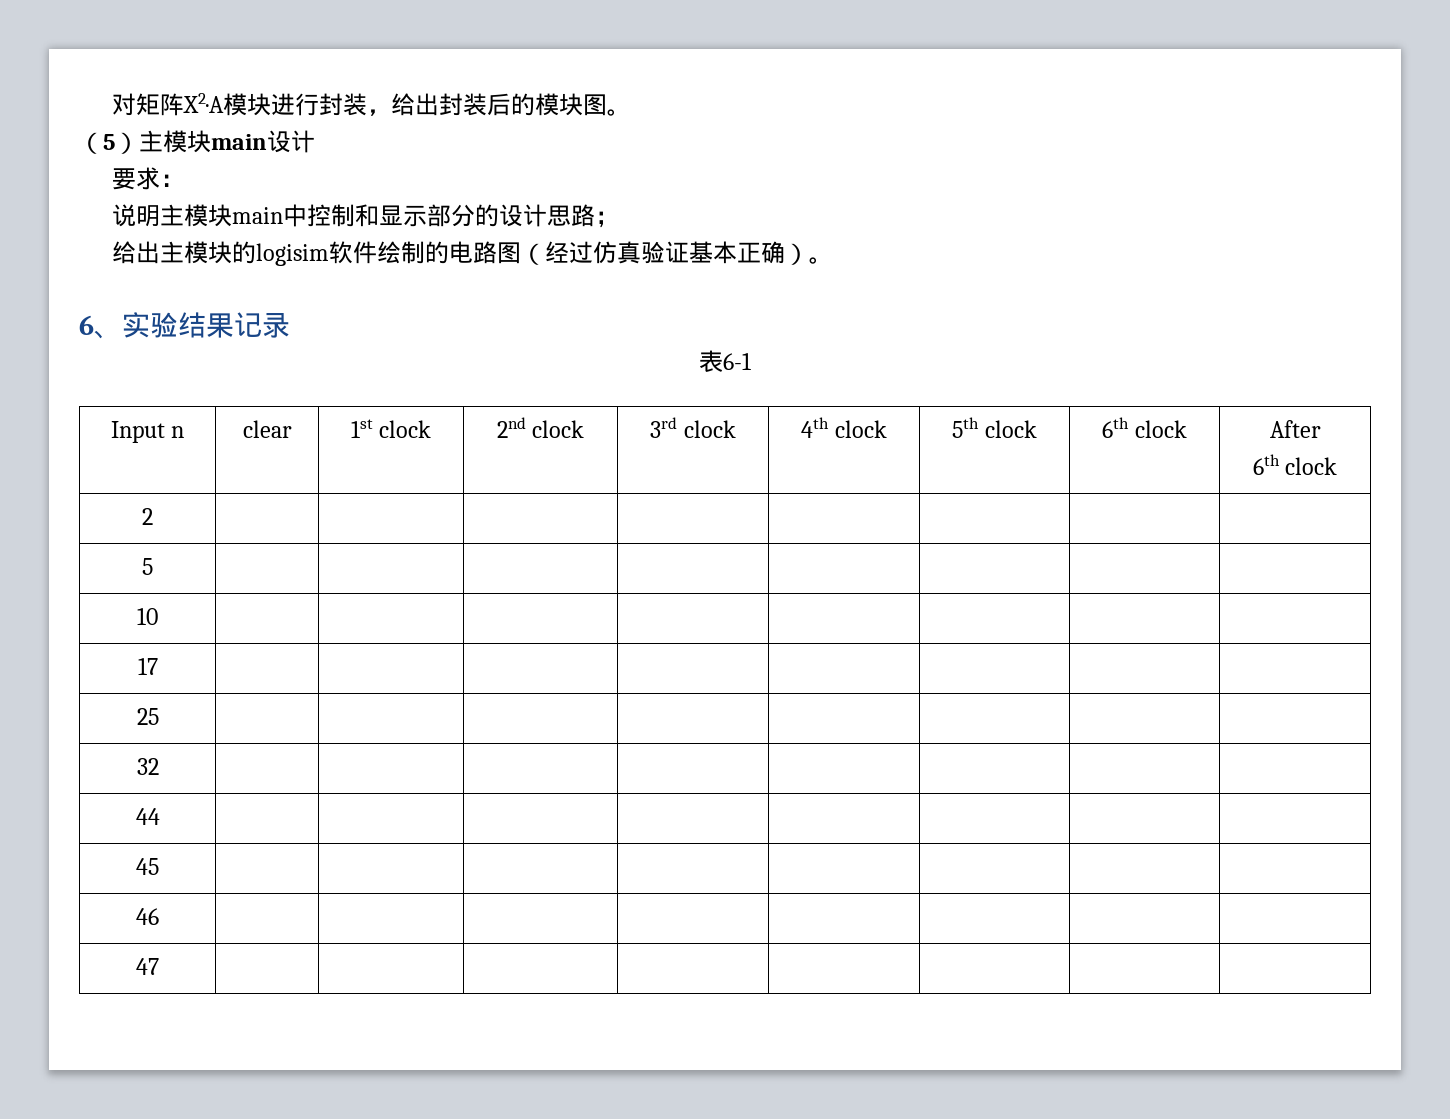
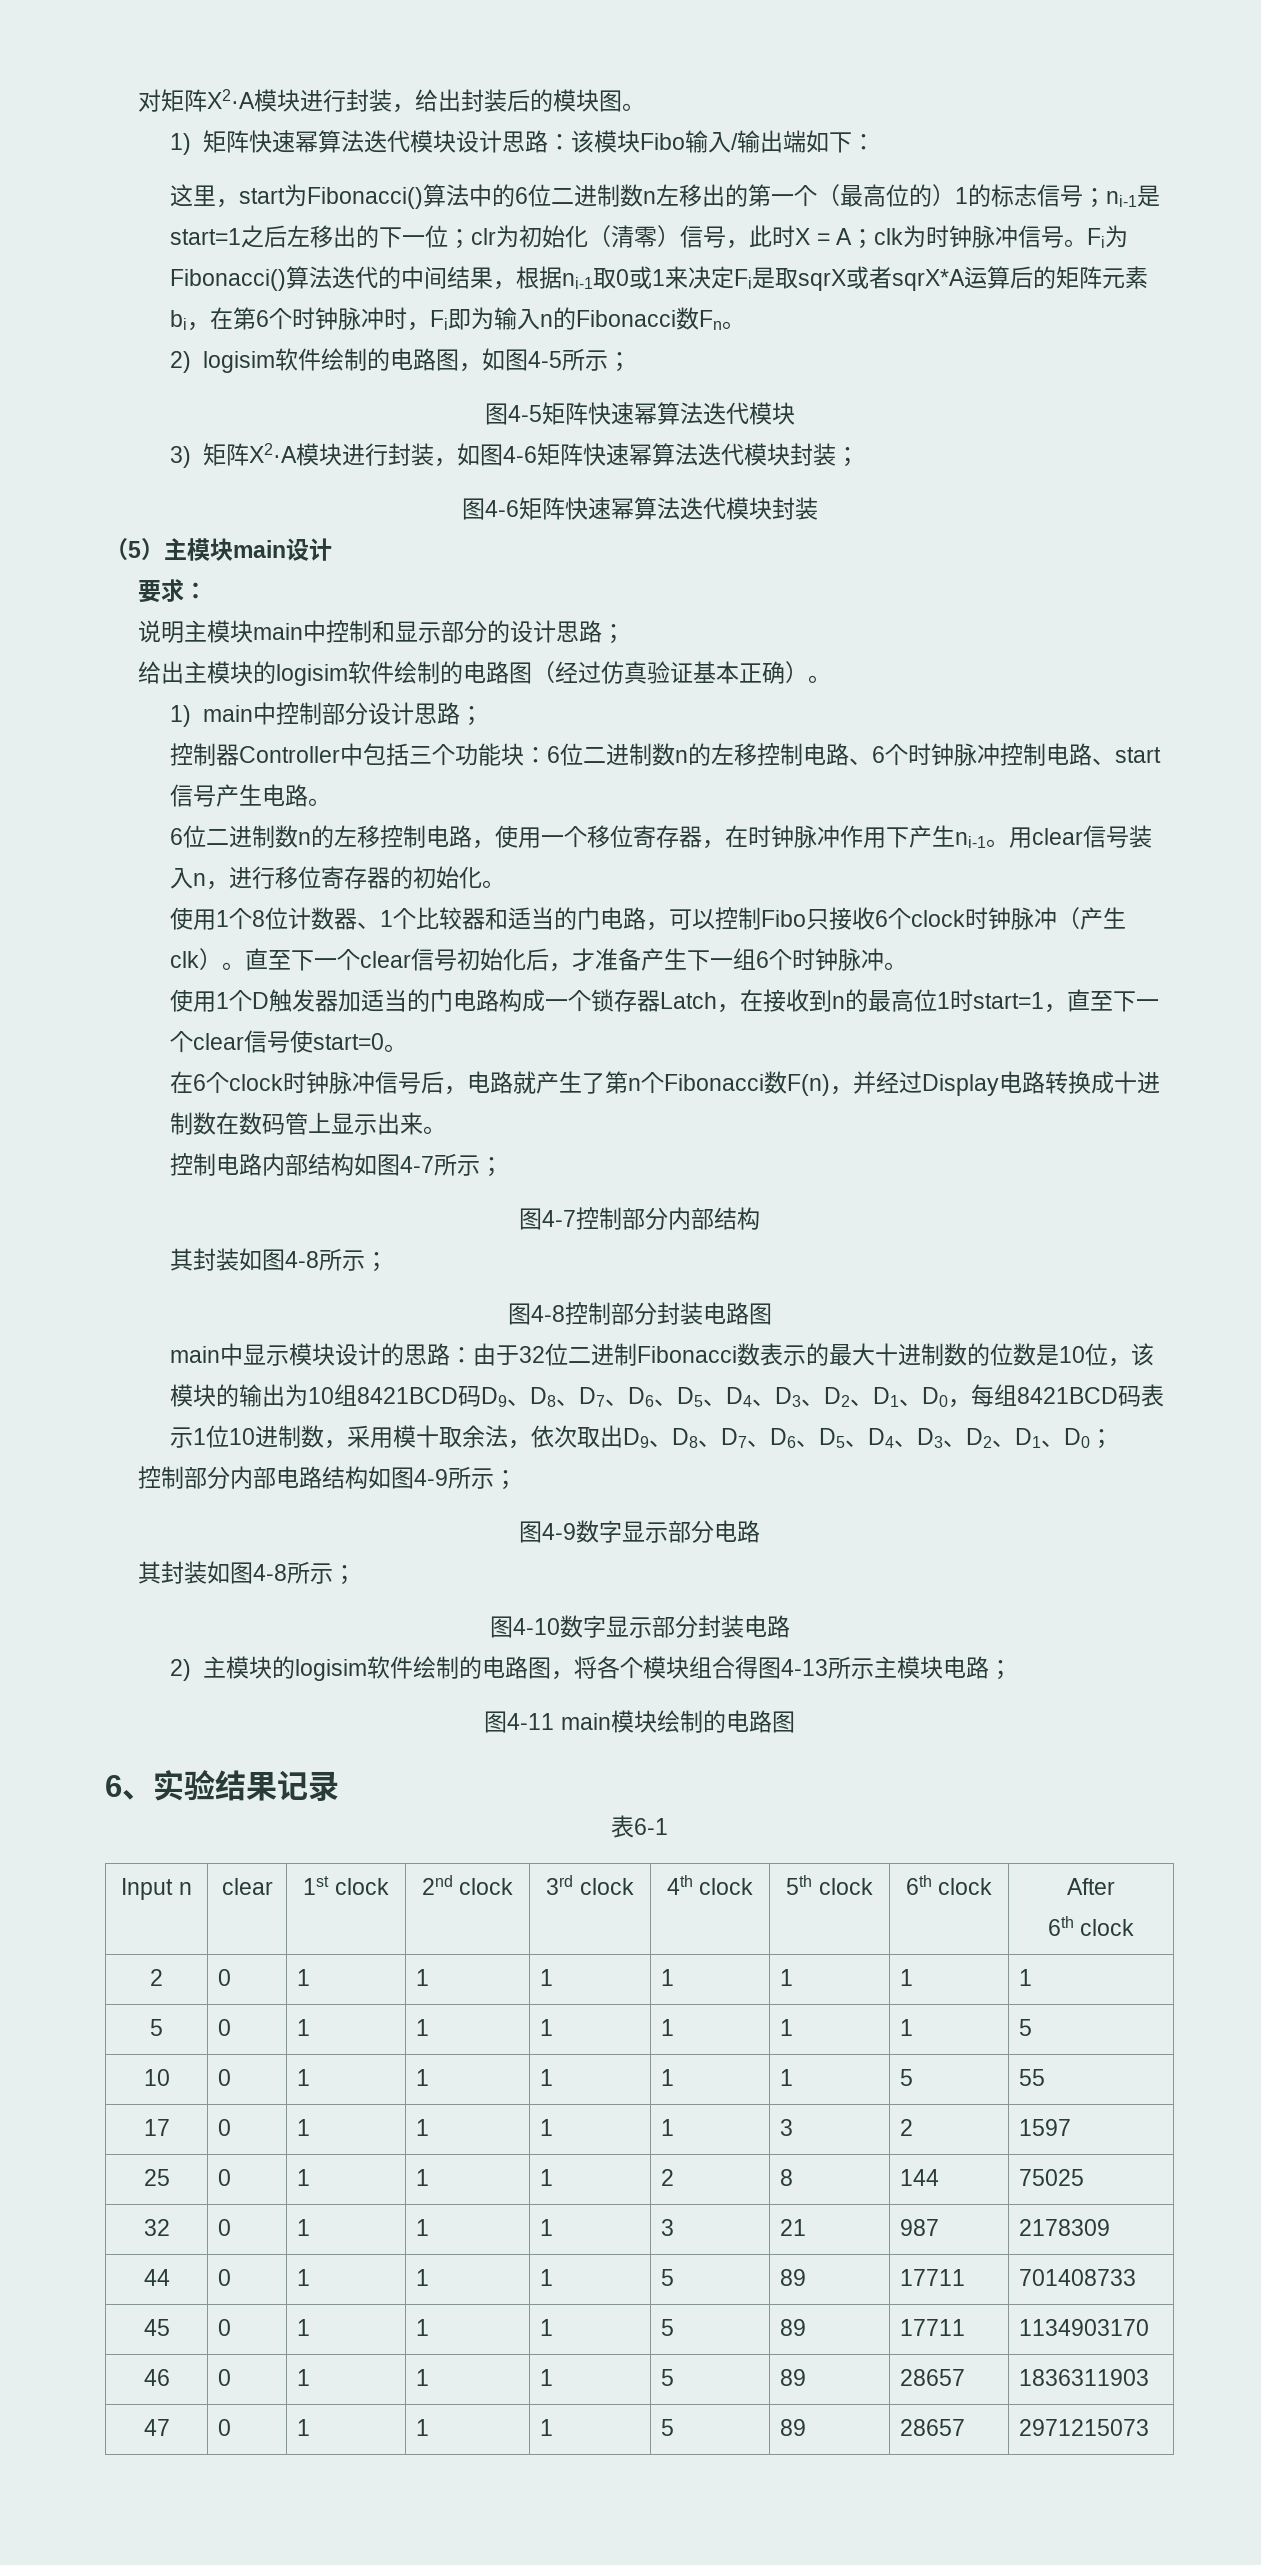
(632, 112) none -> [170,130,876,155] [170,184,1161,209] [170,225,1128,249] [170,266,1149,291] [170,307,746,331] [170,348,632,373] [484,402,795,425] [170,443,860,468] [461,497,818,520] // 1)矩阵快速幂算法迭代模块设计思路：该模块Fibo输入/输出端如下： // 这里，start为Fibonacci()算法中的6位二进制数n左移出的第一个（最高位的）1的标志信号；ni-1是start=1之后左移出的下一位；clr为初始化（清零）信号，此时X = A；clk为时钟脉冲信号。Fi为Fibonacci()算法迭代的中间结果，根据ni-1取0或1来决定Fi是取sqrX或者sqrX*A运算后的矩阵元素bi，在第6个时钟脉冲时，Fi即为输入n的Fibonacci数Fn。 // 2) logisim软件绘制的电路图，如图4-5所示； // 图4-5矩阵快速幂算法迭代模块 // 3)矩阵X2·A模块进行封装，如图4-6矩阵快速幂算法迭代模块封装； // 图4-6矩阵快速幂算法迭代模块封装
(834, 260) none -> [170,702,484,727] [170,743,1162,766] [170,784,332,807] [170,825,1153,849] [170,866,506,890] [170,907,1127,931] [170,948,908,972] [170,989,1160,1013] [170,1030,408,1053] [170,1071,1161,1096] [170,1112,447,1135] [170,1153,504,1177] [519,1207,760,1230] [170,1248,389,1272] [507,1302,772,1325] [170,1343,1155,1367] [170,1384,1165,1408] [170,1425,1114,1449] [137,1466,517,1490] [519,1520,760,1543] [137,1561,356,1585] [489,1615,790,1638] [170,1656,1013,1681] [484,1710,795,1733] // 1) main中控制部分设计思路； // 控制器Controller中包括三个功能块：6位二进制数n的左移控制电路、6个时钟脉冲控制电路、start信号产生电路。 // 6位二进制数n的左移控制电路，使用一个移位寄存器，在时钟脉冲作用下产生ni-1。用clear信号装入n，进行移位寄存器的初始化。 // 使用1个8位计数器、1个比较器和适当的门电路，可以控制Fibo只接收6个clock时钟脉冲（产生clk）。直至下一个clear信号初始化后，才准备产生下一组6个时钟脉冲。 // 使用1个D触发器加适当的门电路构成一个锁存器Latch，在接收到n的最高位1时start=1，直至下一个clear信号使start=0。 // 在6个clock时钟脉冲信号后，电路就产生了第n个Fibonacci数F(n)，并经过Display电路转换成十进制数在数码管上显示出来。 // 控制电路内部结构如图4-7所示； // 图4-7控制部分内部结构 // 其封装如图4-8所示； // 图4-8控制部分封装电路图 // main中显示模块设计的思路：由于32位二进制Fibonacci数表示的最大十进制数的位数是10位，该模块的输出为10组8421BCD码D9、D8、D7、D6、D5、D4、D3、D2、D1、D0，每组8421BCD码表示1位10进制数，采用模十取余法，依次取出D9、D8、D7、D6、D5、D4、D3、D2、D1、D0； // 控制部分内部电路结构如图4-9所示； // 图4-9数字显示部分电路 // 其封装如图4-8所示； // 图4-10数字显示部分封装电路 // 2)主模块的logisim软件绘制的电路图，将各个模块组合得图4-13所示主模块电路； // 图4-11 main模块绘制的电路图
[142,558,153,575] [137,608,158,625] [137,658,158,675] [136,708,159,725] [136,758,159,775] [135,808,160,825] [136,858,159,875] [136,908,159,925] [136,958,159,975] | | | | | | | // 5 | | | | | | | | // 10 | | | | | | | | // 17 | | | | | | | | // 25 | | | | | | | | // 32 | | | | | | | | // 44 | | | | | | | | // 45 | | | | | | | | // 46 | | | | | | | | // 47 | | | | | | | | -> [218,1969,232,1986] [297,1969,311,1986] [416,1969,430,1986] [540,1969,554,1986] [661,1969,675,1986] [780,1969,794,1986] [900,1969,914,1986] [1019,1969,1033,1986] [150,2019,163,2036] [218,2019,232,2036] [297,2019,311,2036] [416,2019,430,2036] [540,2019,554,2036] [661,2019,675,2036] [780,2019,794,2036] [900,2019,914,2036] [1019,2019,1033,2036] [143,2069,170,2086] [218,2069,232,2086] [297,2069,311,2086] [416,2069,430,2086] [540,2069,554,2086] [661,2069,675,2086] [780,2069,794,2086] [900,2069,914,2086] [1019,2069,1046,2086] [143,2119,170,2136] [218,2119,232,2136] [297,2119,311,2136] [416,2119,430,2136] [540,2119,554,2136] [661,2119,675,2136] [780,2119,794,2136] [900,2119,914,2136] [1019,2119,1072,2136] [143,2169,170,2186] [218,2169,232,2186] [297,2169,311,2186] [416,2169,430,2186] [540,2169,554,2186] [661,2169,675,2186] [780,2169,794,2186] [900,2169,940,2186] [1019,2169,1085,2186] [143,2219,170,2236] [218,2219,232,2236] [297,2219,311,2236] [416,2219,430,2236] [540,2219,554,2236] [661,2219,675,2236] [780,2219,807,2236] [900,2219,940,2236] [1019,2219,1111,2236] [143,2269,170,2286] [218,2269,232,2286] [297,2269,311,2286] [416,2269,430,2286] [540,2269,554,2286] [661,2269,675,2286] [780,2269,807,2286] [900,2269,966,2286] [1019,2269,1137,2286] [143,2319,170,2336] [218,2319,232,2336] [297,2319,311,2336] [416,2319,430,2336] [540,2319,554,2336] [661,2319,675,2336] [780,2319,807,2336] [900,2319,966,2336] [1019,2319,1150,2336] [143,2369,170,2386] [218,2369,232,2386] [297,2369,311,2386] [416,2369,430,2386] [540,2369,554,2386] [661,2369,675,2386] [780,2369,807,2386] [900,2369,966,2386] [1019,2369,1150,2386] [143,2419,170,2436] [218,2419,232,2436] [297,2419,311,2436] [416,2419,430,2436] [540,2419,554,2436] [661,2419,675,2436] [780,2419,807,2436] [900,2419,966,2436] [1019,2419,1150,2436] 0 | 1 | 1 | 1 | 1 | 1 | 1 | 1 // 5 | 0 | 1 | 1 | 1 | 1 | 1 | 1 | 5 // 10 | 0 | 1 | 1 | 1 | 1 | 1 | 5 | 55 // 17 | 0 | 1 | 1 | 1 | 1 | 3 | 2 | 1597 // 25 | 0 | 1 | 1 | 1 | 2 | 8 | 144 | 75025 // 32 | 0 | 1 | 1 | 1 | 3 | 21 | 987 | 2178309 // 44 | 0 | 1 | 1 | 1 | 5 | 89 | 17711 | 701408733 // 45 | 0 | 1 | 1 | 1 | 5 | 89 | 17711 | 1134903170 // 46 | 0 | 1 | 1 | 1 | 5 | 89 | 28657 | 1836311903 // 47 | 0 | 1 | 1 | 1 | 5 | 89 | 28657 | 2971215073

